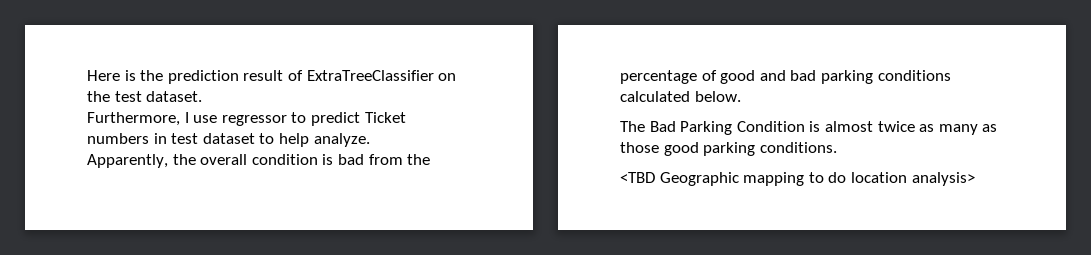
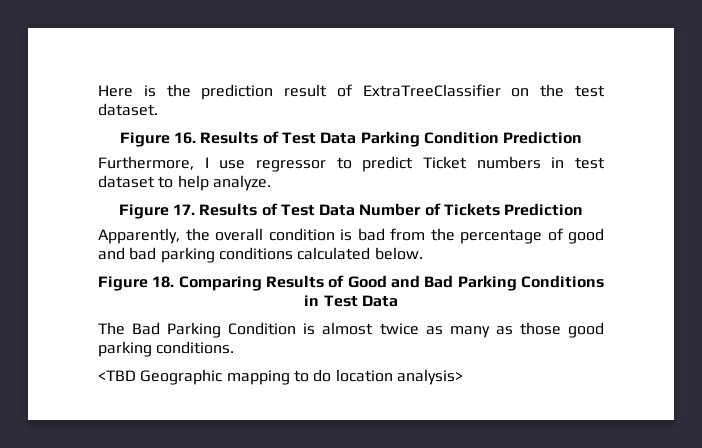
(203, 96) none -> [119,131,583,147] // Figure 16. Results of Test Data Parking Condition Prediction
(370, 140) none -> [118,203,584,219] // Figure 17. Results of Test Data Number of Tickets Prediction
(741, 96) none -> [98,275,604,291] [304,295,398,307] // Figure 18. Comparing Results of Good and Bad Parking Conditions in Test Data

